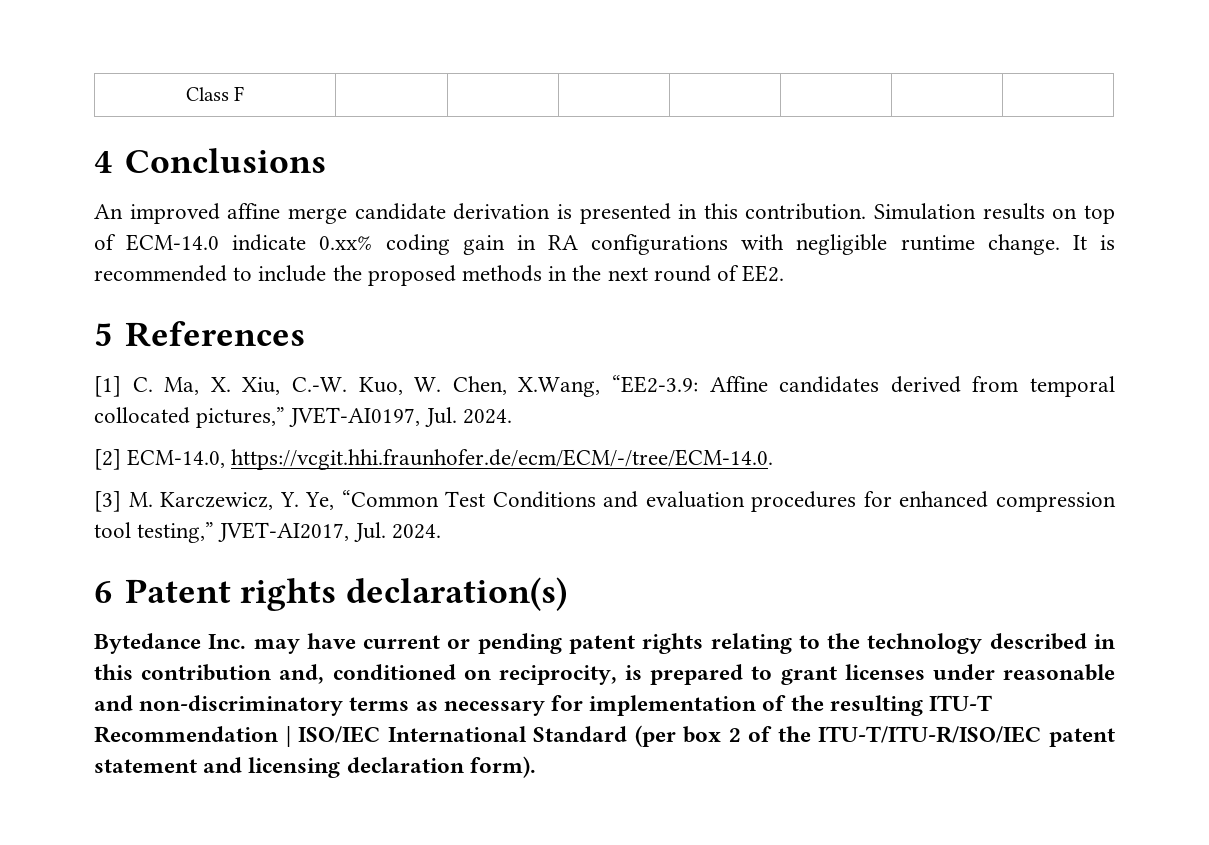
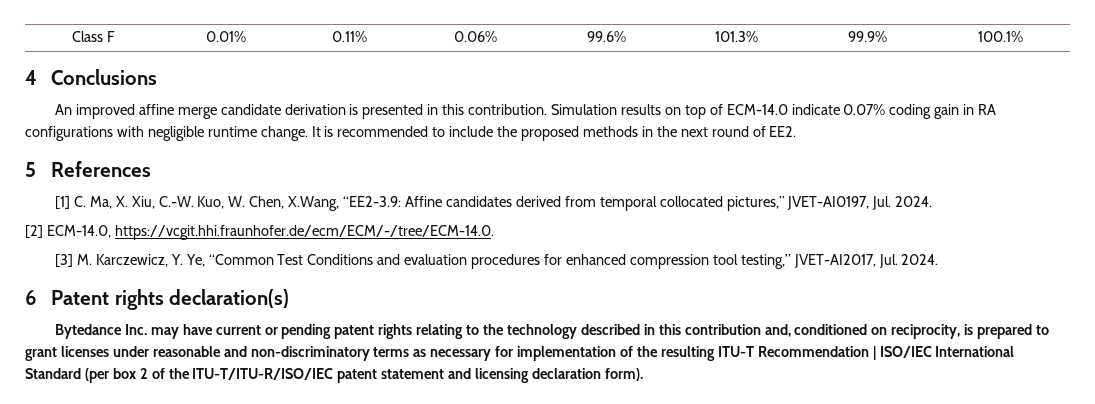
(245, 93) | | | | | | -> [206,31,246,42] [332,31,367,42] [454,31,497,42] [586,31,626,42] [715,31,758,42] [847,31,887,42] [977,31,1023,42] 0.01% | 0.11% | 0.06% | 99.6% | 101.3% | 99.9% | 100.1%
[319,236,373,250] 0.xx% -> [843,104,886,115] 0.07%

